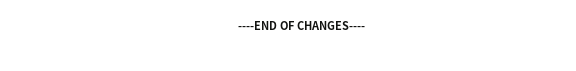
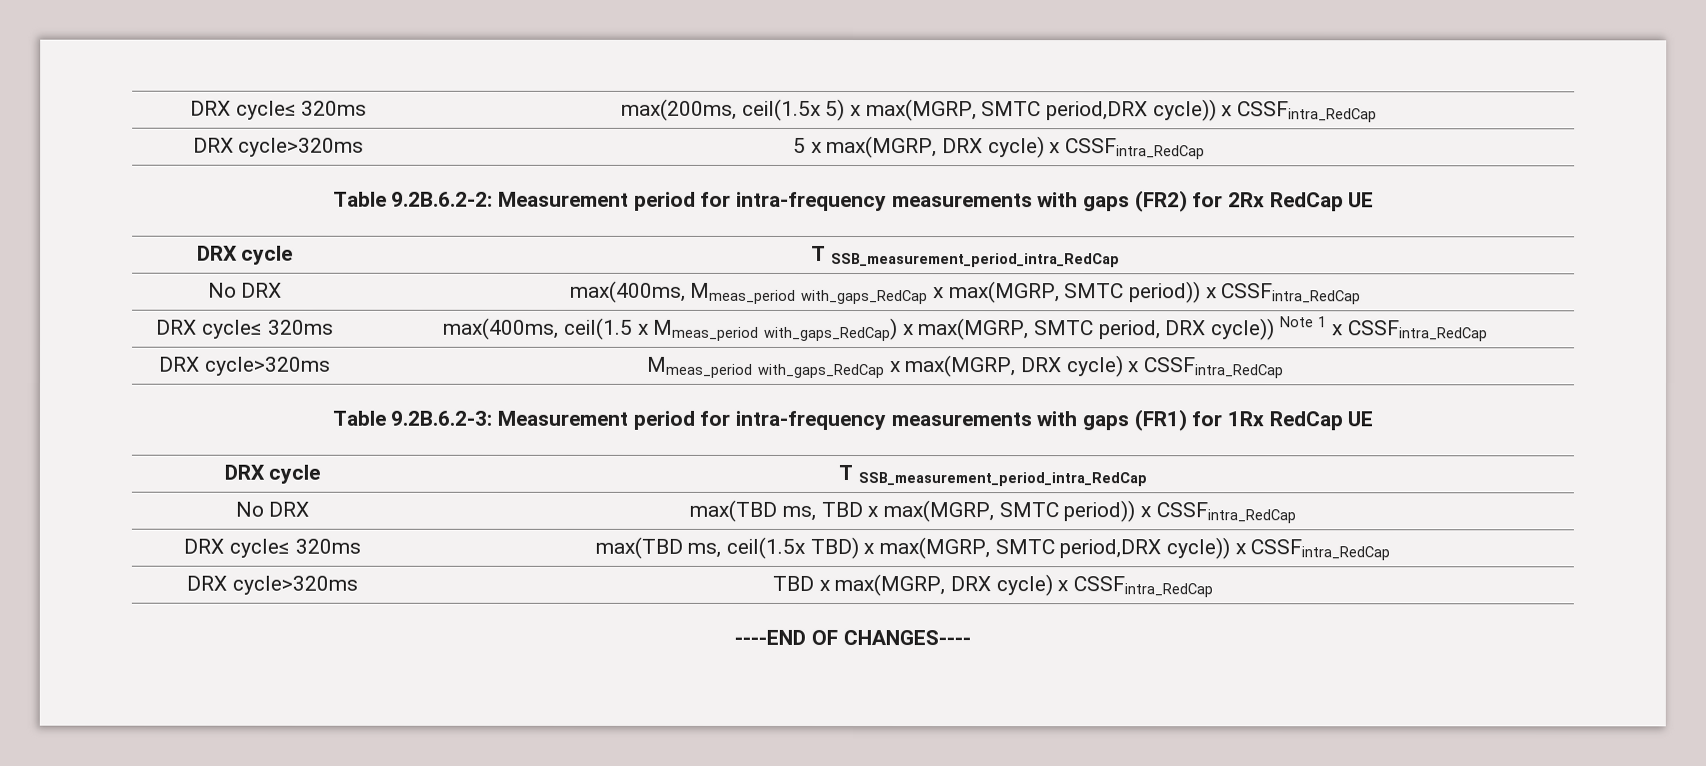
(238, 25) none -> [189,100,368,120] [620,98,1378,123] [192,137,365,157] [792,135,1206,160] [332,190,1375,213] [196,245,294,265] [811,245,1120,268] [207,282,283,298] [569,280,1362,305] [156,319,334,339] [443,316,1488,342] [159,356,331,376] [647,355,1284,379] [331,409,1374,432] [223,464,321,484] [838,464,1147,487] [234,501,310,517] [689,499,1296,524] [183,538,361,558] [594,536,1391,561] [186,575,358,595] [771,573,1214,598] DRX cycle≤ 320ms | max(200ms, ceil(1.5x 5) x max(MGRP, SMTC period,DRX cycle)) x CSSFintra_RedCap // DRX cycle>320ms | 5 x max(MGRP, DRX cycle) x CSSFintra_RedCap // Table 9.2B.6.2-2: Measurement period for intra-frequency measurements with gaps (FR2) for 2Rx RedCap UE // DRX cycle | T SSB_measurement_period_intra_RedCap // No DRX | max(400ms, Mmeas_period with_gaps_RedCap x max(MGRP, SMTC period)) x CSSFintra_RedCap // DRX cycle≤ 320ms | max(400ms, ceil(1.5 x Mmeas_period with_gaps_RedCap) x max(MGRP, SMTC period, DRX cycle)) Note 1 x CSSFintra_RedCap // DRX cycle>320ms | Mmeas_period with_gaps_RedCap x max(MGRP, DRX cycle) x CSSFintra_RedCap // Table 9.2B.6.2-3: Measurement period for intra-frequency measurements with gaps (FR1) for 1Rx RedCap UE // DRX cycle | T SSB_measurement_period_intra_RedCap // No DRX | max(TBD ms, TBD x max(MGRP, SMTC period)) x CSSFintra_RedCap // DRX cycle≤ 320ms | max(TBD ms, ceil(1.5x TBD) x max(MGRP, SMTC period,DRX cycle)) x CSSFintra_RedCap // DRX cycle>320ms | TBD x max(MGRP, DRX cycle) x CSSFintra_RedCap //

